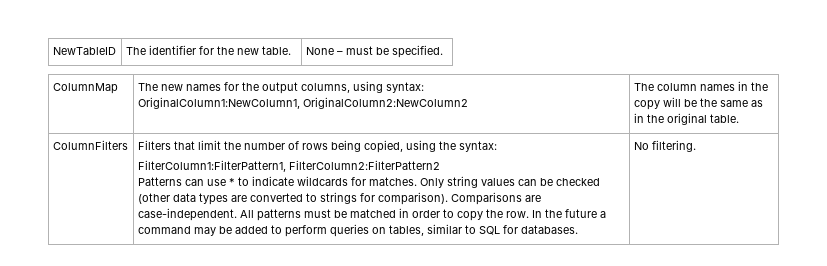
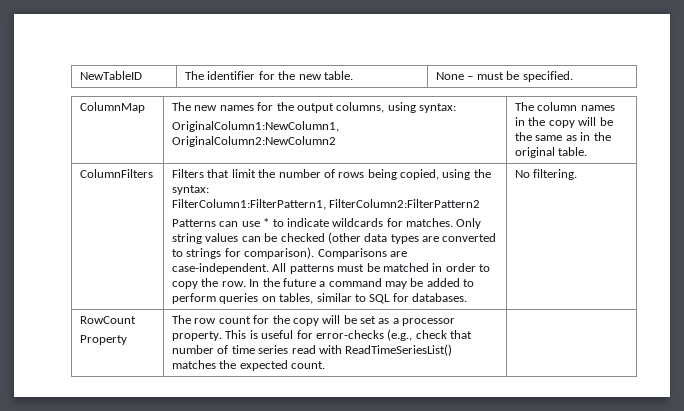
(696, 146) none -> [80,316,137,324] [80,335,128,345] [172,315,456,326] [172,329,473,341] [172,344,453,356] [172,360,326,371] // RowCount // Property | The row count for the copy will be set as a processor property. This is useful for error-checks (e.g., check that number of time series read with ReadTimeSeriesList() matches the expected count. |

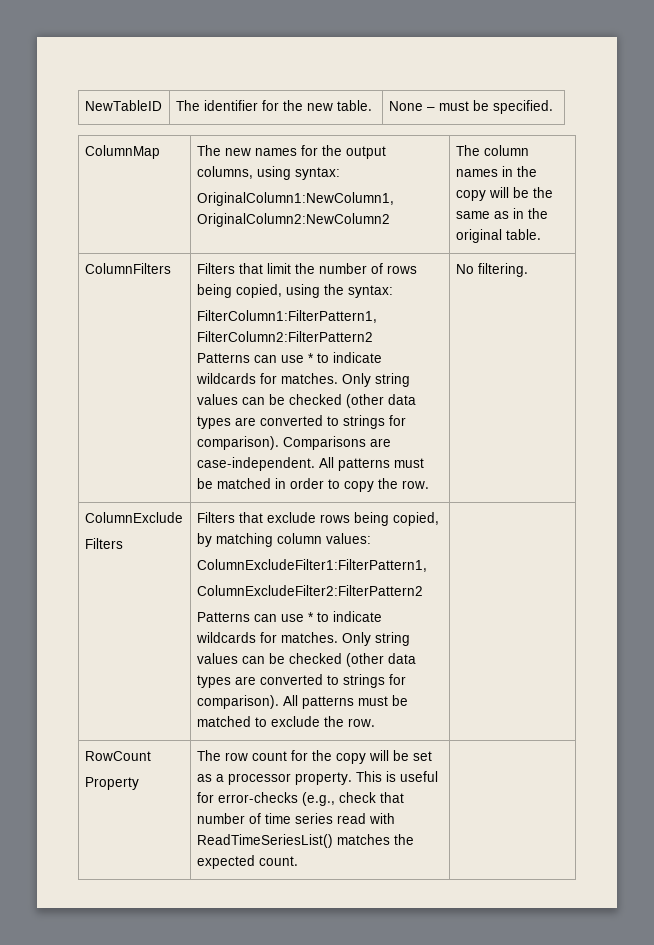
[249,278,475,289] [172,293,468,304] [515,169,578,180] In the future a command may be added to perform queries on tables, similar to SQL for databases. | No filtering. -> [455,263,528,277] [84,512,183,523] [84,538,123,549] [196,512,439,526] [196,533,371,547] [196,559,427,572] [196,585,423,596] [196,611,382,622] [195,632,410,646] [196,653,416,667] [196,674,406,688] [196,695,408,709] [196,716,375,727] | No filtering. // ColumnExclude // Filters | Filters that exclude rows being copied, by matching column values: // ColumnExcludeFilter1:FilterPattern1, // ColumnExcludeFilter2:FilterPattern2 // Patterns can use * to indicate wildcards for matches. Only string values can be checked (other data types are converted to strings for comparison). All patterns must be matched to exclude the row. |

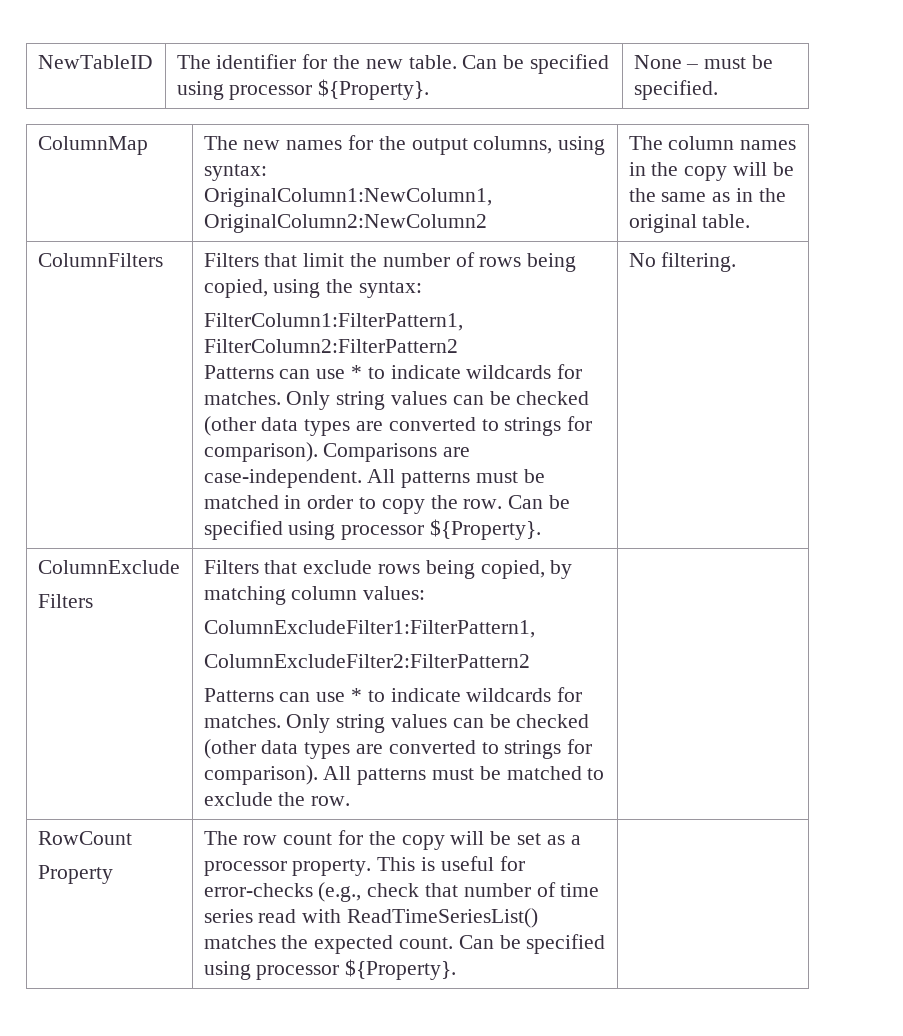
(372, 105) none -> [462,54,610,74] [176,79,430,100] Can be specified using processor ${Property}.
(429, 484) none -> [508,495,571,509] [203,519,542,540] Can be specified using processor ${Property}.
(298, 861) none -> [458,934,606,954] [203,959,457,980] Can be specified using processor ${Property}.

